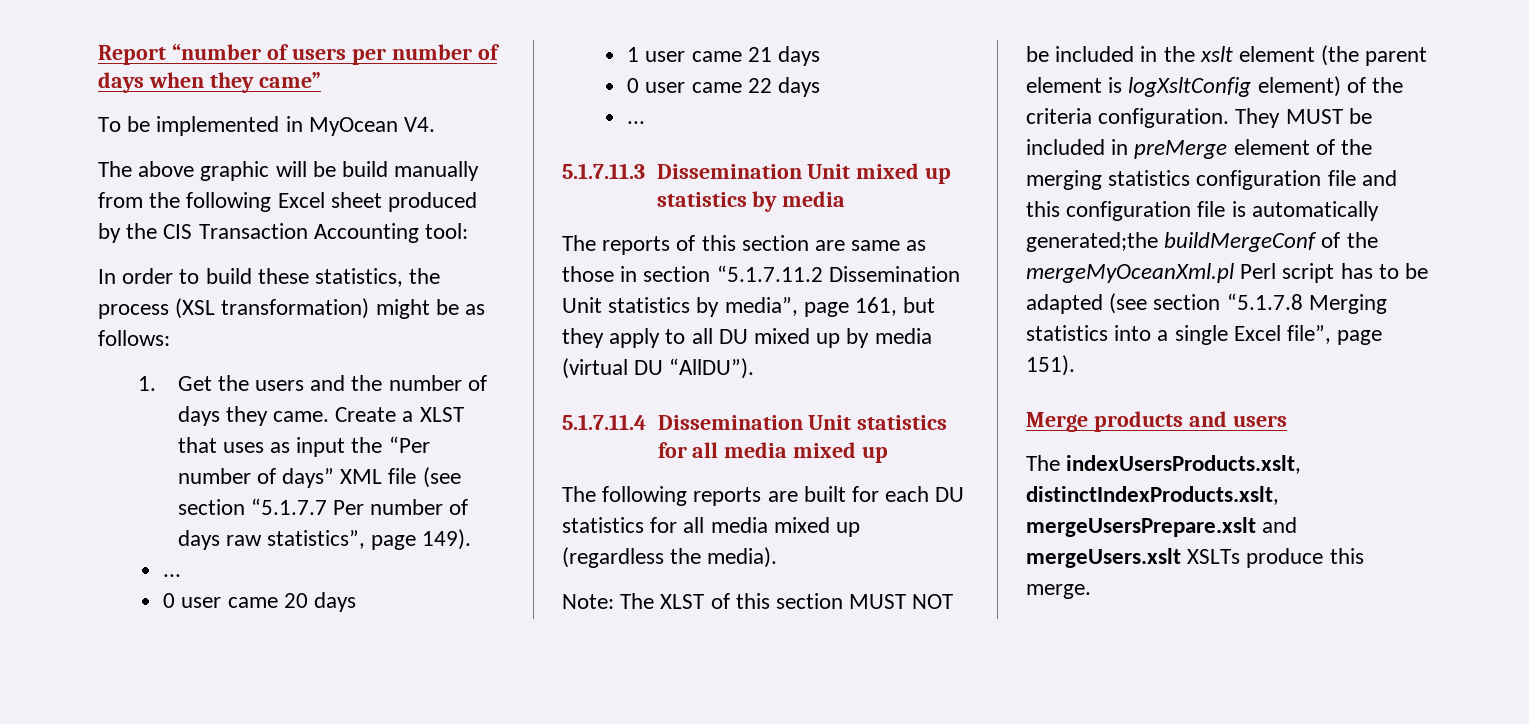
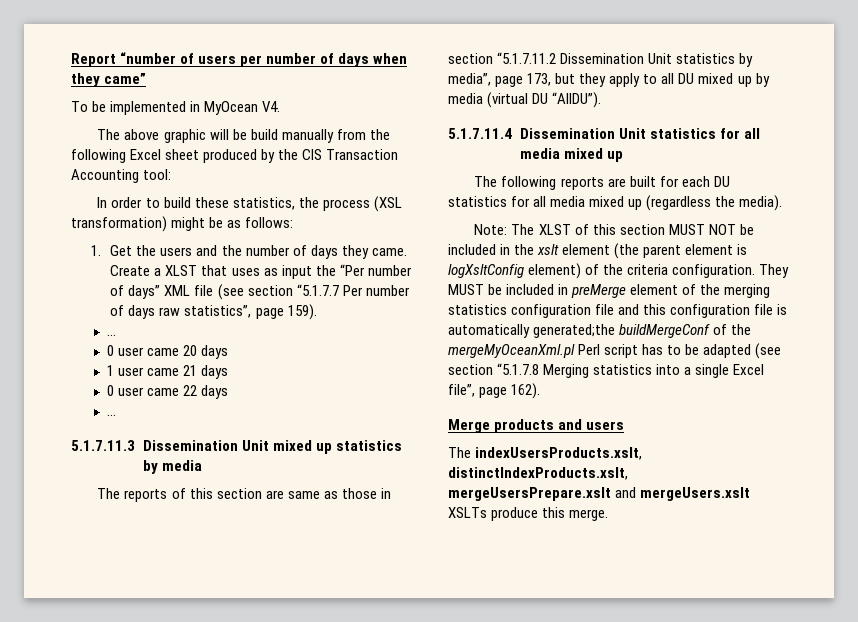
[422,529,472,550] 149). -> [287,304,317,320] 159).
[855,297,898,316] 161, -> [527,73,552,86] 173,
[1026,355,1075,376] 151). -> [511,383,541,399] 162).

